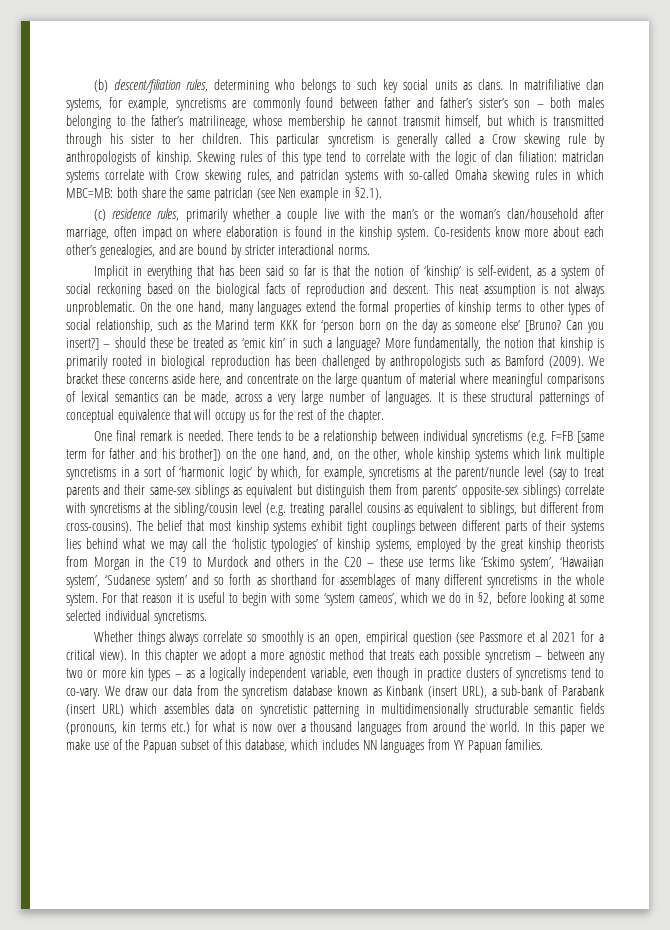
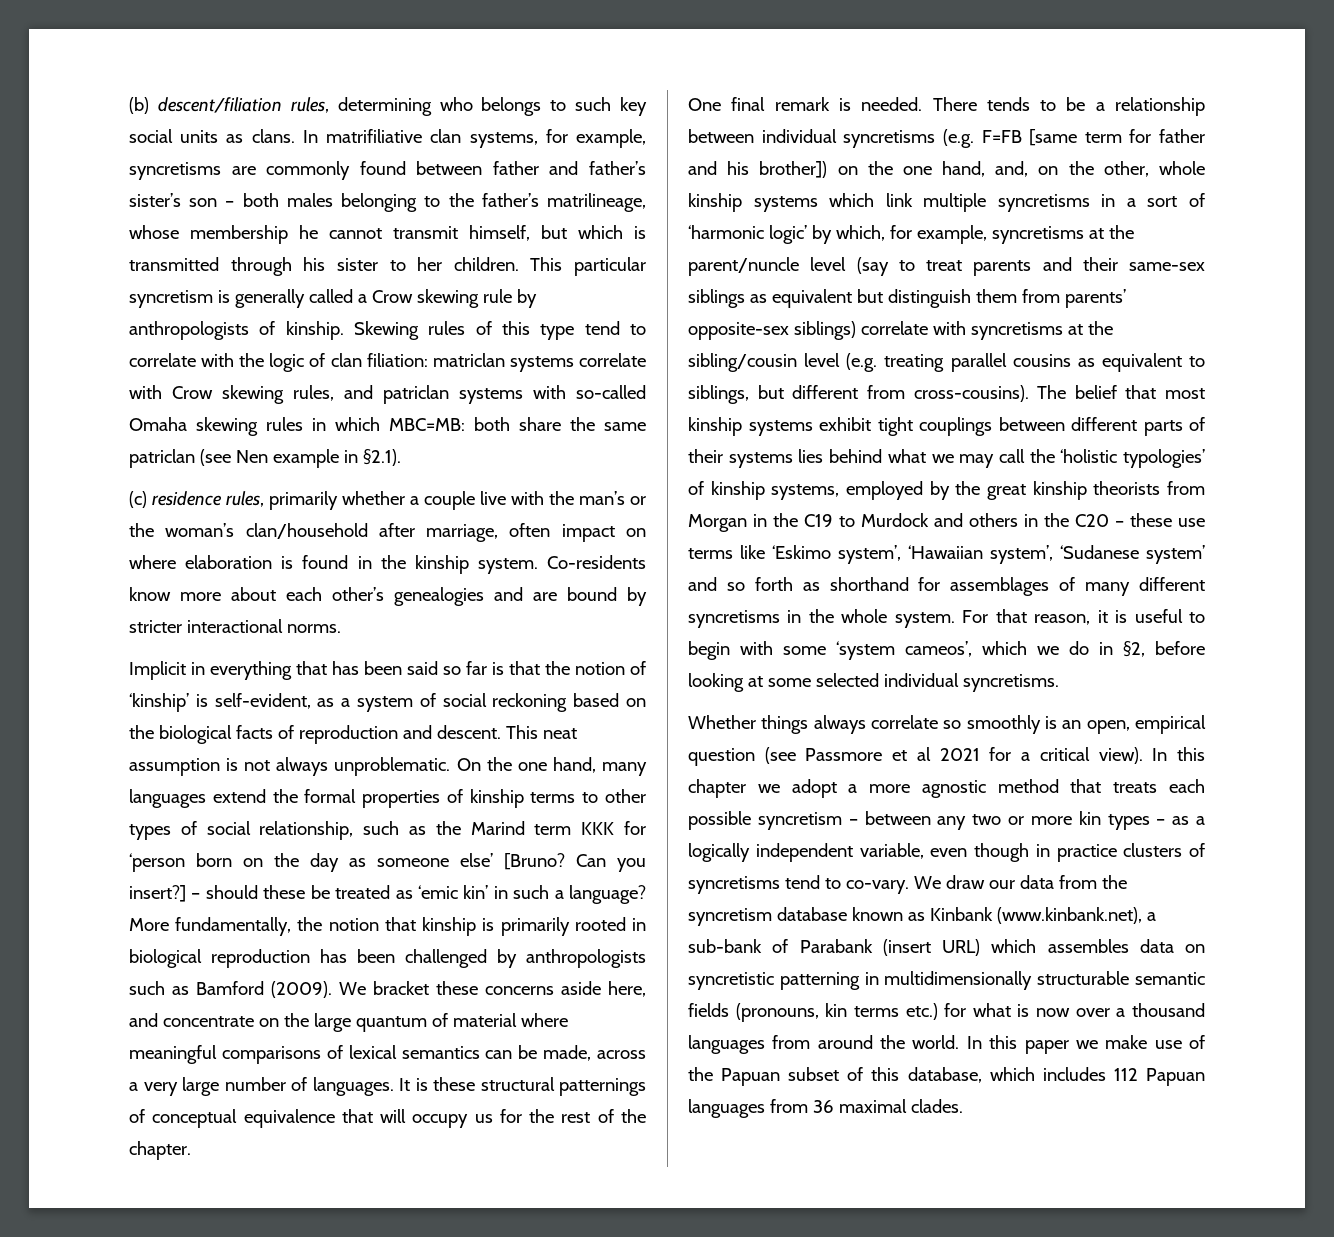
[99,244,155,258] genealogies, -> [393,587,484,606] genealogies
[142,595,173,603] reason -> [1034,614,1091,625] reason,
[428,686,487,698] (insert URL), -> [996,907,1142,924] (www.kinbank.net),
[362,739,544,753] NN languages from YY Papuan families. -> [1113,1068,1205,1086] [688,1099,963,1118] 112 Papuan languages from 36 maximal clades.

